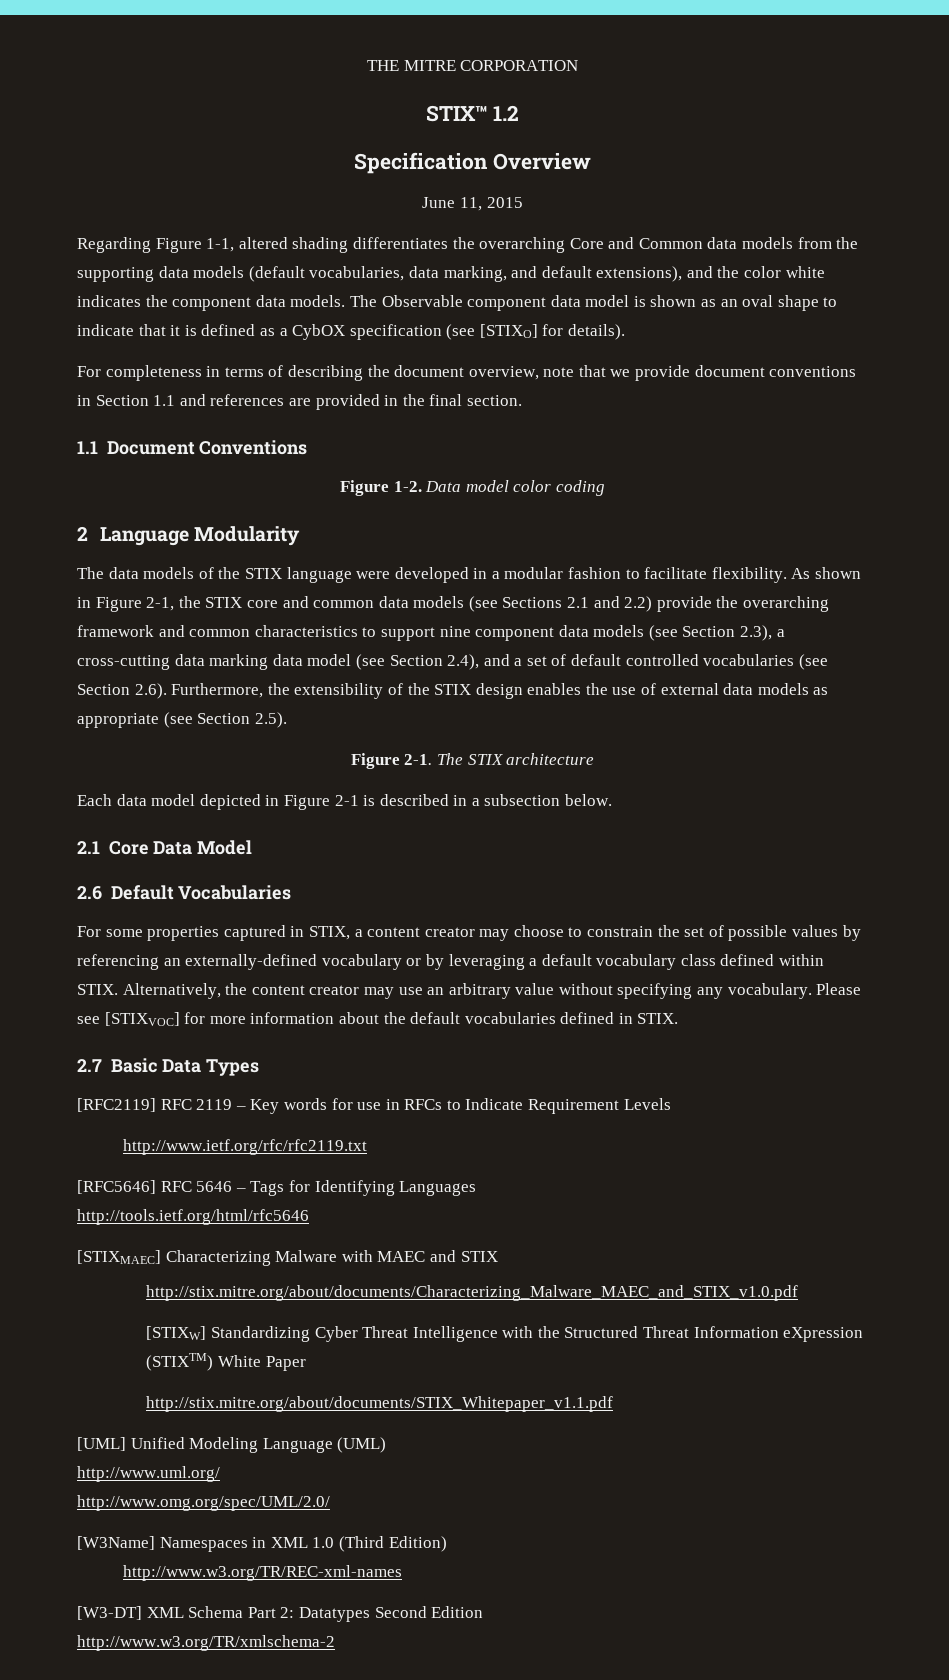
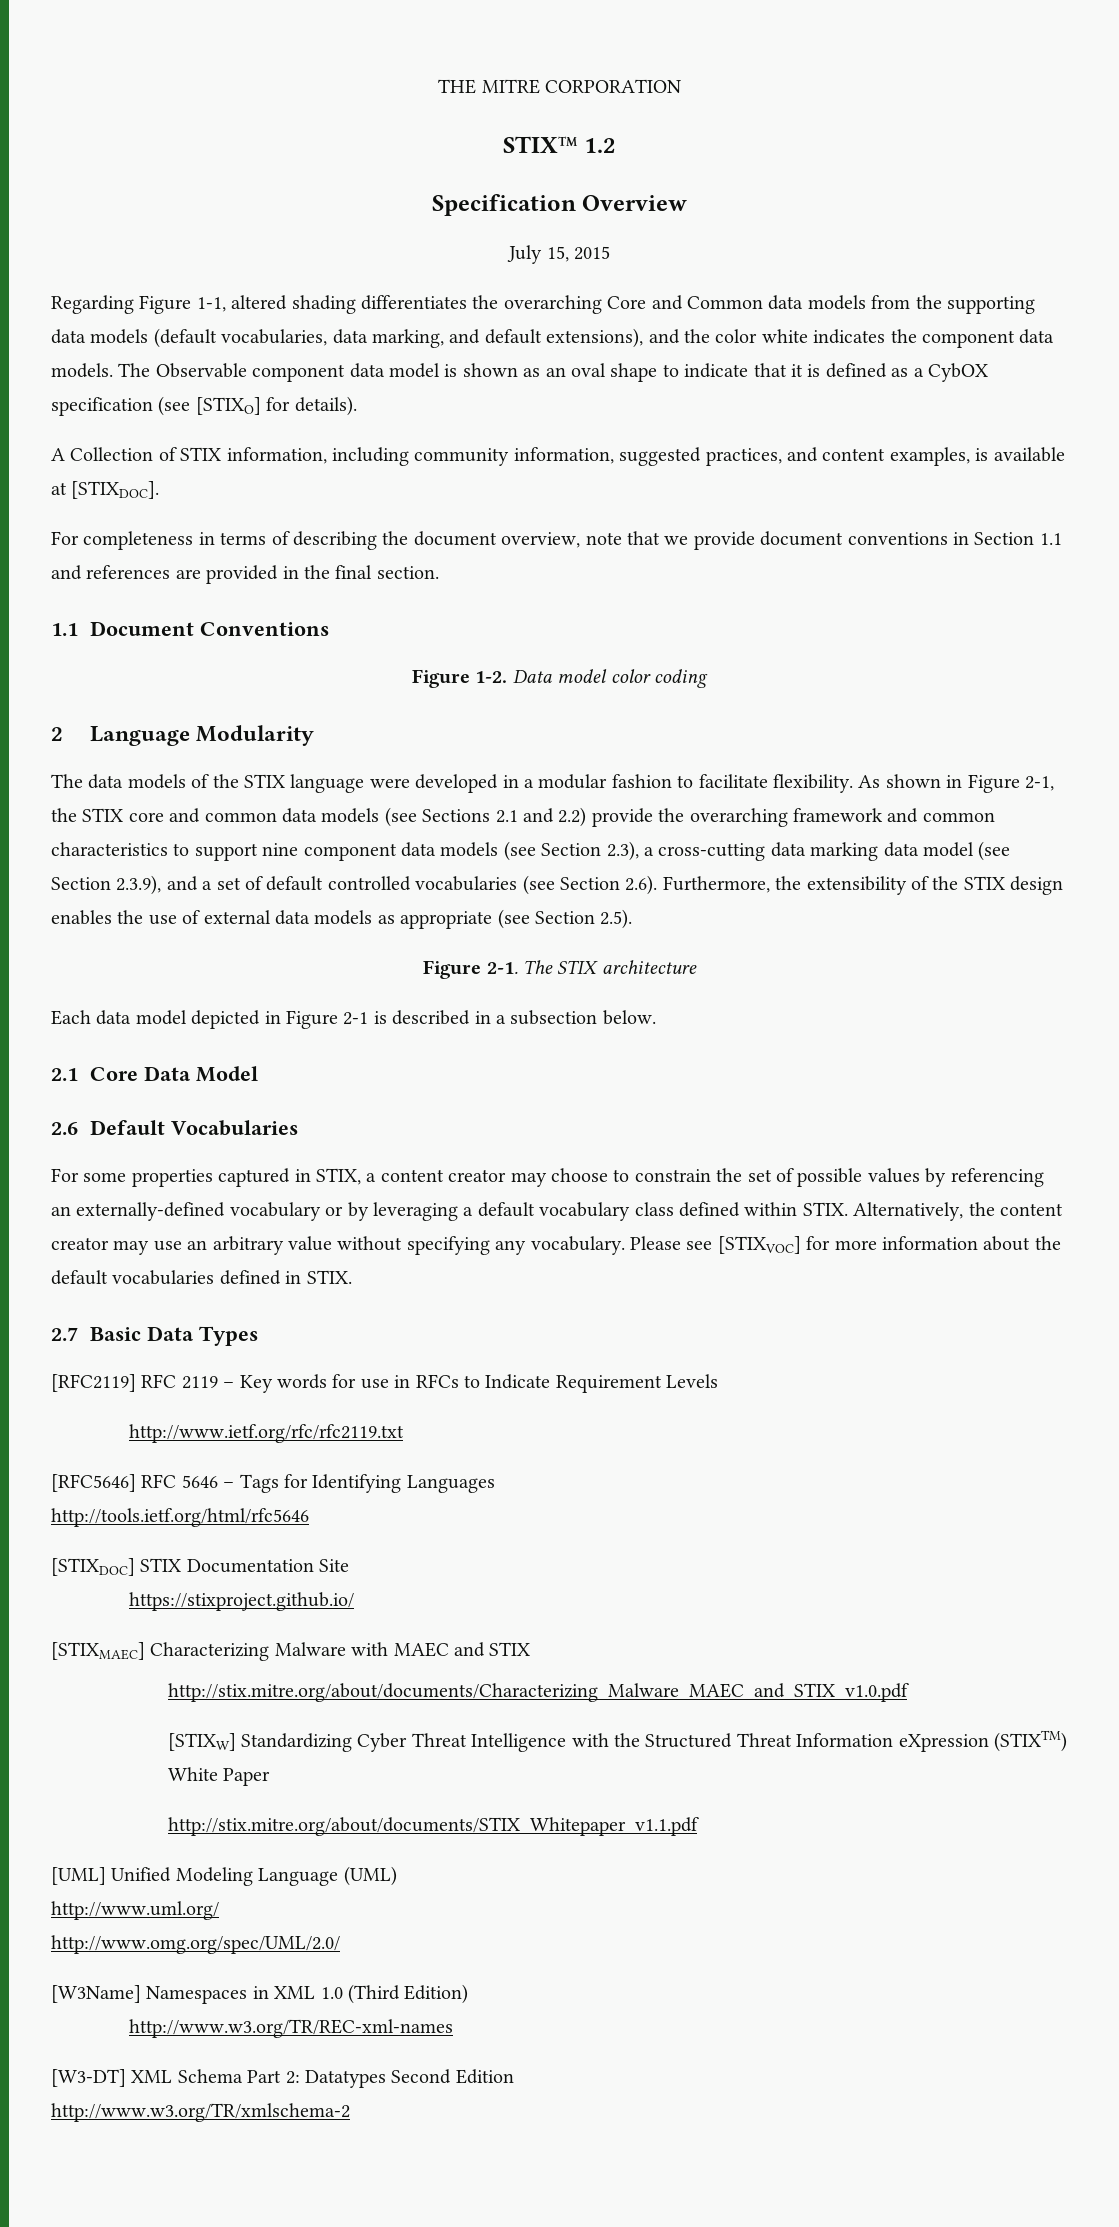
[422,197,482,211] June 11, -> [507,245,569,264] July 15,
(626, 332) none -> [51,447,1065,466] [51,481,160,499] // A Collection of STIX information, including community information, suggested practices, and content examples, is available at [STIXDOC].
[447,654,480,670] 2.4), -> [116,875,162,895] 2.3.9),
(309, 1217) none -> [51,1558,350,1576] [128,1592,354,1611] // [STIXDOC] STIX Documentation Site // https://stixproject.github.io/

